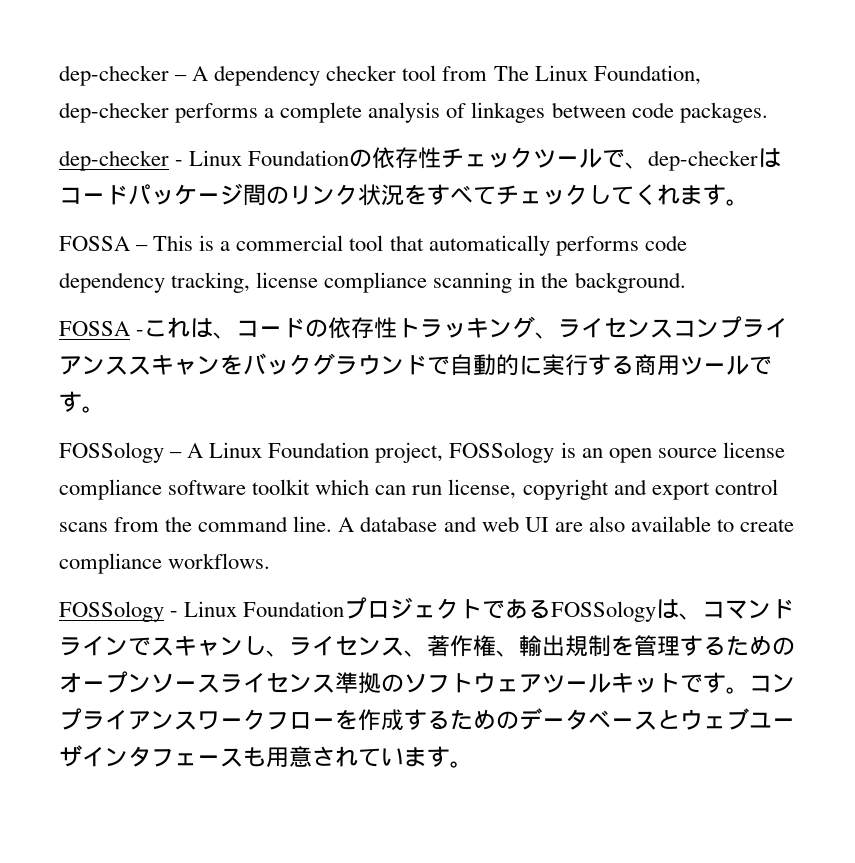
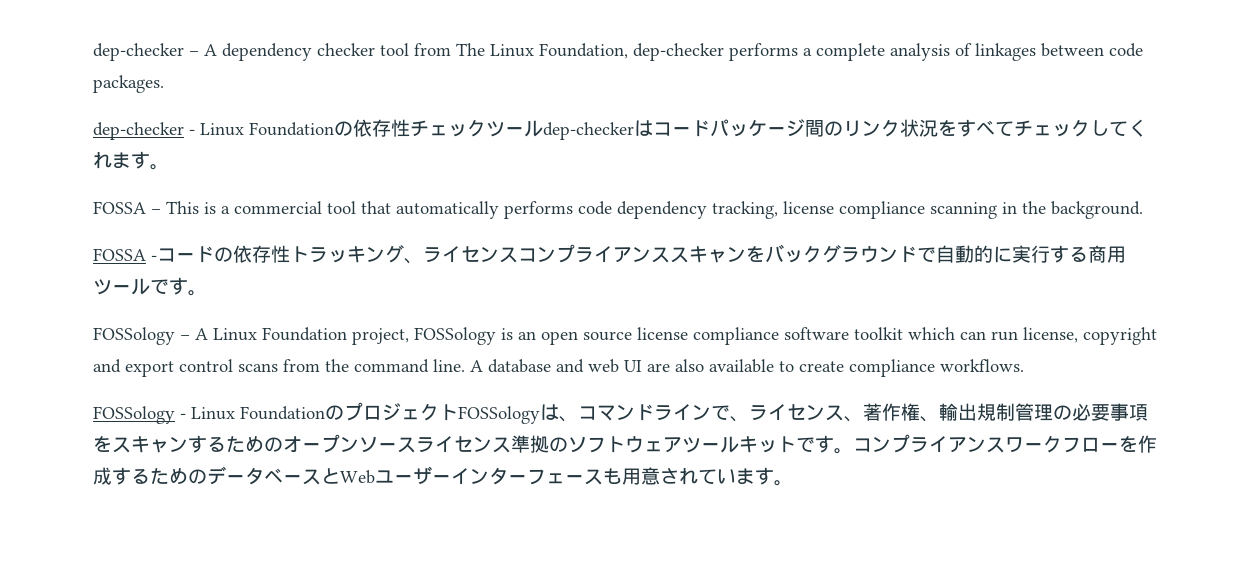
[602,149,649,169] で、 -> (543, 128) none
[144,317,237,339] これは、 -> (157, 258) none
(345, 609) none -> [325,405,344,420] の
[482,599,552,619] である -> (458, 412) none
[151,636,266,656] スキャンし -> (730, 412) none
[611,635,680,657] を管理 -> [1015,403,1148,421] [93,436,188,453] 管理の必要事項をスキャン
[680,708,795,730] [59,745,151,767] ウェブユーザインタ -> [340,466,527,485] Webユーザーインター

